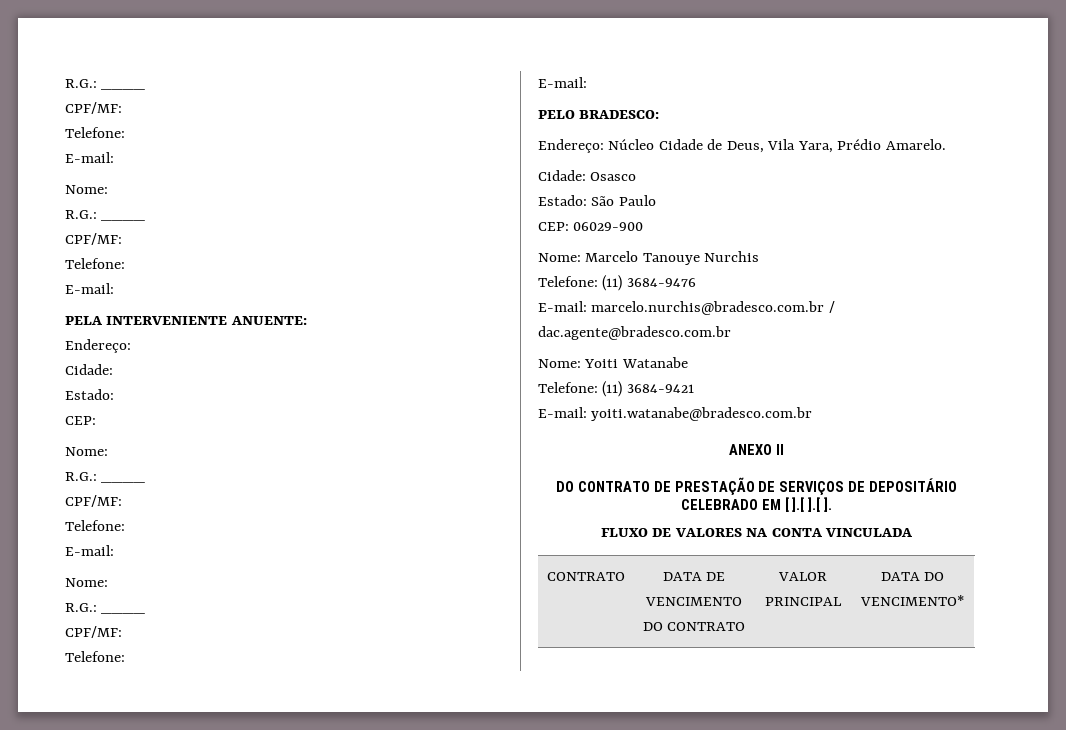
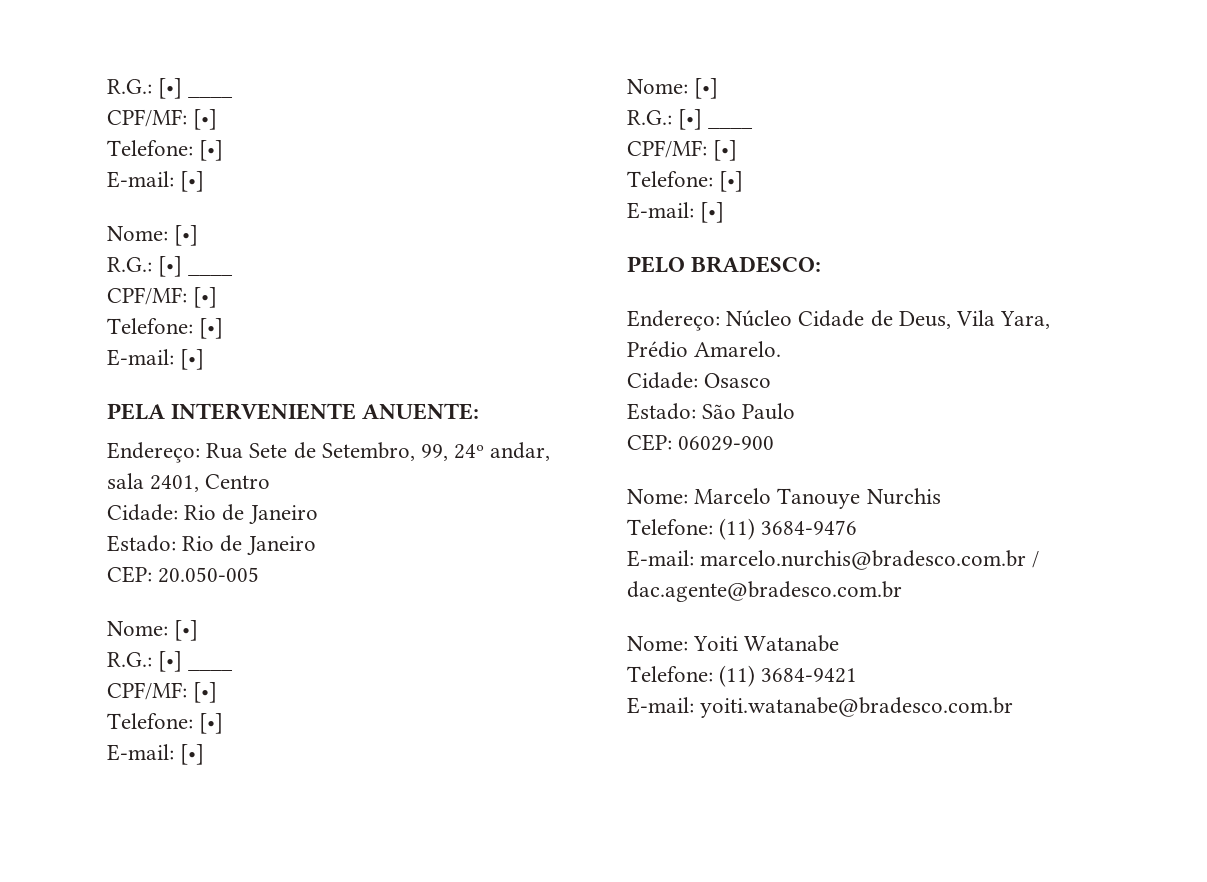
[65,79,97,88] [101,88,146,90] [65,102,122,114] [65,127,125,138] [65,152,114,163] [65,185,108,194] [65,210,97,219] [101,219,146,221] [65,233,122,245] [65,258,125,269] [65,283,114,294] R.G.: ____ // CPF/MF: // Telefone: // E-mail: // Nome: // R.G.: ____ // CPF/MF: // Telefone: // E-mail: -> [107,78,234,99] [107,109,218,130] [107,140,224,161] [107,171,205,192] [107,225,199,246] [107,256,234,277] [107,287,218,308] [107,318,224,339] [107,349,205,370] R.G.: [•] ____ // CPF/MF: [•] // Telefone: [•] // E-mail: [•] // Nome: [•] // R.G.: [•] ____ // CPF/MF: [•] // Telefone: [•] // E-mail: [•]
[65,364,113,375] [65,389,114,400] [65,416,96,425] [65,447,108,456] [65,472,97,481] [101,481,146,483] [65,495,122,507] [65,520,125,531] [65,545,114,556] [65,578,108,587] [65,603,97,612] [101,612,146,614] [65,626,122,638] [65,651,125,662] [538,77,587,88] // Cidade: // Estado: // CEP: // Nome: // R.G.: ____ // CPF/MF: // Telefone: // E-mail: // Nome: // R.G.: ____ // CPF/MF: // Telefone: // E-mail: -> [206,442,551,461] [107,473,271,492] [107,504,318,524] [107,535,316,555] [107,566,260,583] [107,620,199,641] [107,651,234,672] [107,682,218,703] [107,713,224,734] [107,744,205,765] [627,78,719,99] [627,109,754,130] [627,140,738,161] [627,171,744,192] [627,202,725,223] Rua Sete de Setembro, 99, 24º andar, sala 2401, Centro // Cidade: Rio de Janeiro // Estado: Rio de Janeiro // CEP: 20.050-005 // Nome: [•] // R.G.: [•] ____ // CPF/MF: [•] // Telefone: [•] // E-mail: [•] // Nome: [•] // R.G.: [•] ____ // CPF/MF: [•] // Telefone: [•] // E-mail: [•]
[729,444,784,455] [555,477,958,495] [680,497,833,512] [600,528,913,537] [546,572,625,581] [662,572,726,581] [645,597,742,606] [642,622,746,631] [778,572,827,581] [765,597,842,606] [880,572,945,581] [860,595,964,606] // ANEXO II // DO CONTRATO DE PRESTAÇÃO DE SERVIÇOS DE DEPOSITÁRIO CELEBRADO EM [ ].[ ].[ ]. // FLUXO DE VALORES NA CONTA VINCULADA // CONTRATO | DATA DE VENCIMENTO DO CONTRATO | VALOR PRINCIPAL | DATA DO VENCIMENTO* -> (1014, 707) none

